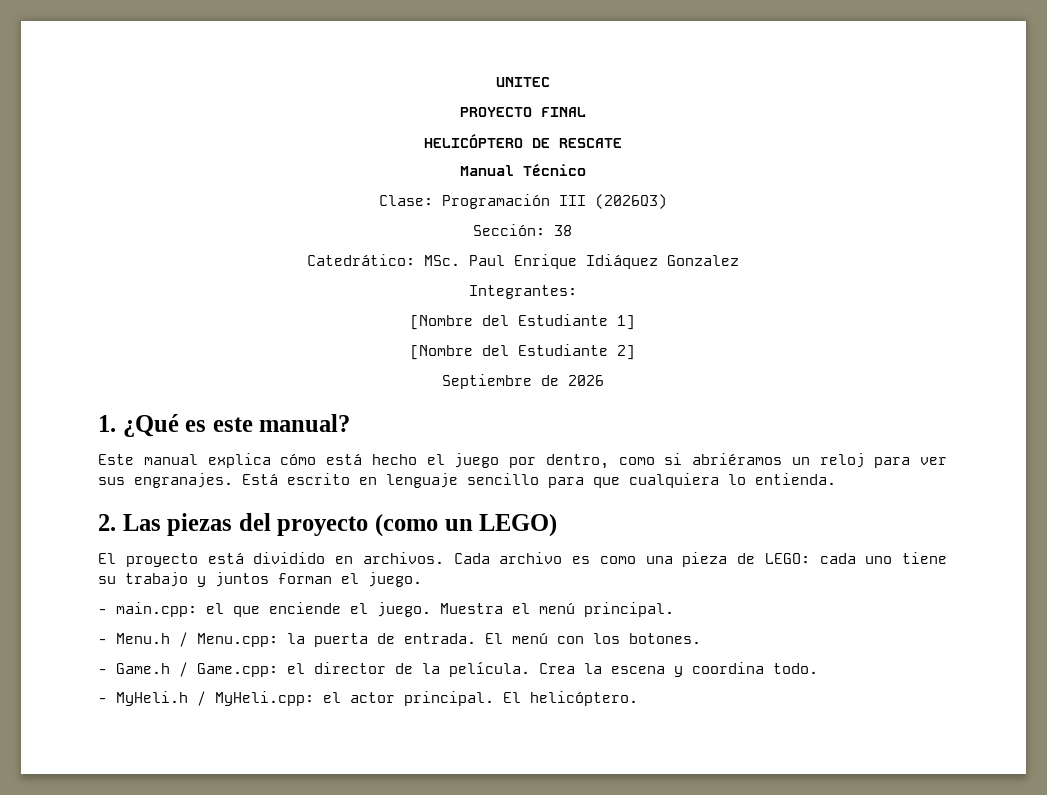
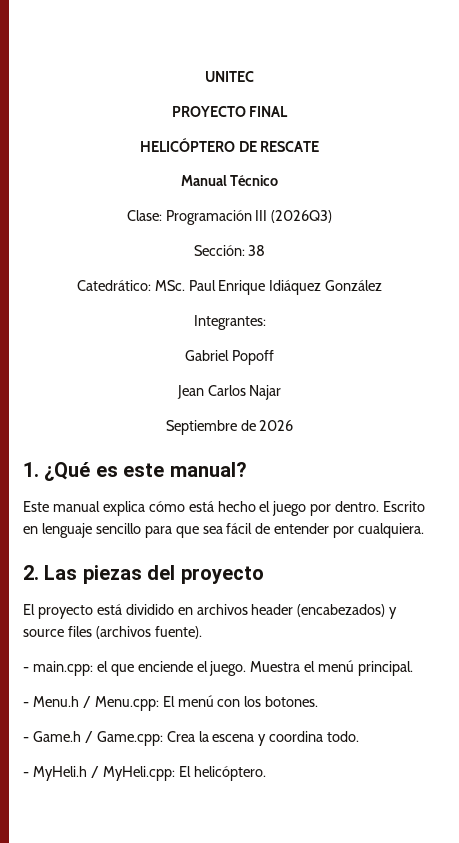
[666,255,739,266] Gonzalez -> [325,280,383,291] González
[410,314,635,330] [410,344,635,360] [Nombre del Estudiante 1] // [Nombre del Estudiante 2] -> [185,350,274,365] [176,385,282,400] Gabriel Popoff // Jean Carlos Najar
[545,453,947,469] [98,473,350,488] dentro, como si abriéramos un reloj para ver sus engranajes. Está escrito -> [335,501,426,512] dentro. Escrito
[629,473,836,488] cualquiera lo entienda. -> [202,523,425,538] sea fácil de entender por cualquiera.
[375,514,558,537] (como un LEGO) -> (264, 575) none
[362,552,947,567] [98,572,422,587] archivos. Cada archivo es como una pieza de LEGO: cada uno tiene su trabajo y juntos forman el juego. -> [196,604,398,619] [23,626,202,639] archivos header (encabezados) y source files (archivos fuente).
[287,633,476,647] la puerta de entrada. -> (159, 703) none
[287,661,530,677] el director de la película. -> (163, 738) none
[323,691,494,706] el actor principal. -> (175, 773) none

